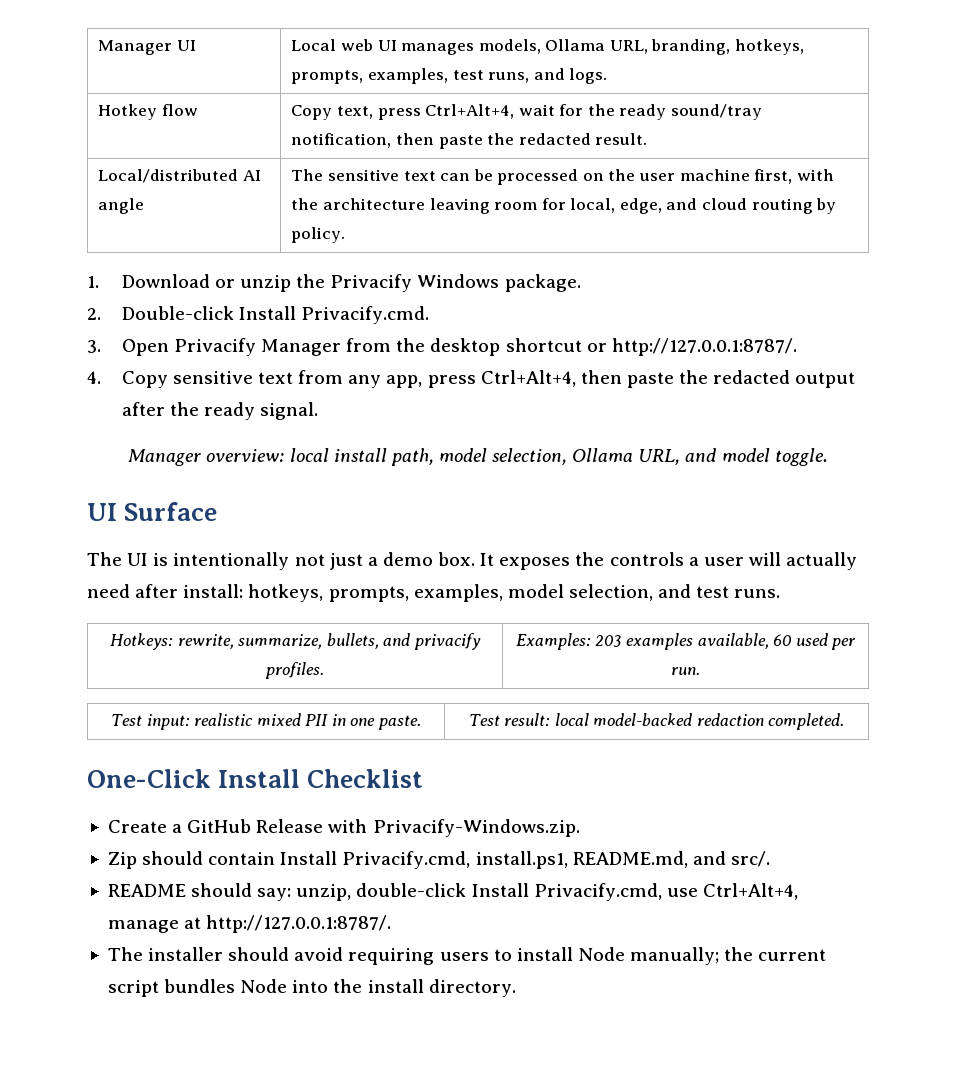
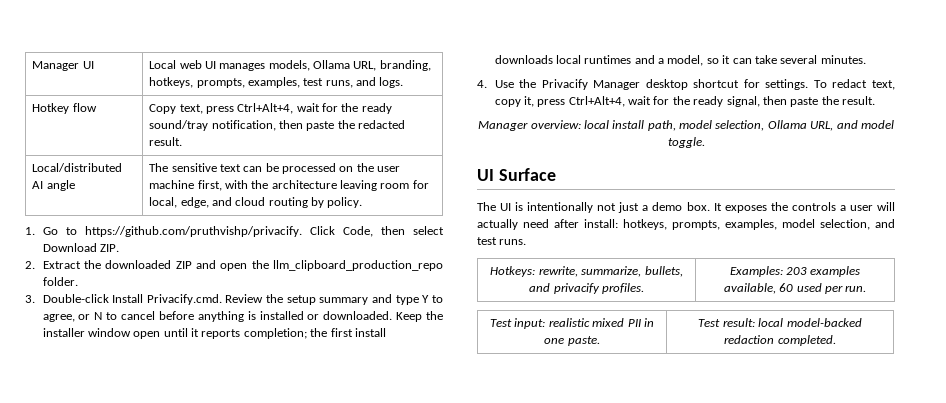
[121,274,581,292] [87,306,430,324] [87,338,797,356] [87,370,856,388] [121,402,319,420] Download or unzip the Privacify Windows package. // 2. Double-click Install Privacify.cmd. // 3. Open Privacify Manager from the desktop shortcut or http://127.0.0.1:8787/. // 4. Copy sensitive text from any app, press Ctrl+Alt+4, then paste the redacted output after the ready signal. -> [42,226,444,237] [42,243,119,252] [25,260,443,271] [42,277,78,286] [25,294,444,305] [42,311,443,322] [42,328,386,339] [494,55,866,66] [477,79,895,90] [494,96,876,107] Go to https://github.com/pruthvishp/privacify. Click Code, then select Download ZIP. // 2. Extract the downloaded ZIP and open the llm_clipboard_production_repo folder. // 3. Double-click Install Privacify.cmd. Review the setup summary and type Y to agree, or N to cancel before anything is installed or downloaded. Keep the installer window open until it reports completion; the first install downloads local runtimes and a model, so it can take several minutes. // 4. Use the Privacify Manager desktop shortcut for settings. To redact text, copy it, press Ctrl+Alt+4, wait for the ready signal, then paste the result.
[87,769,424,788] [107,819,580,837] [107,851,770,869] [107,883,798,901] [107,915,392,933] [107,947,827,965] [107,979,516,997] // One-Click Install Checklist // Create a GitHub Release with Privacify-Windows.zip. // Zip should contain Install Privacify.cmd, install.ps1, README.md, and src/. // README should say: unzip, double-click Install Privacify.cmd, use Ctrl+Alt+4, manage at http://127.0.0.1:8787/. // The installer should avoid requiring users to install Node manually; the current script bundles Node into the install directory. -> (836, 340) none

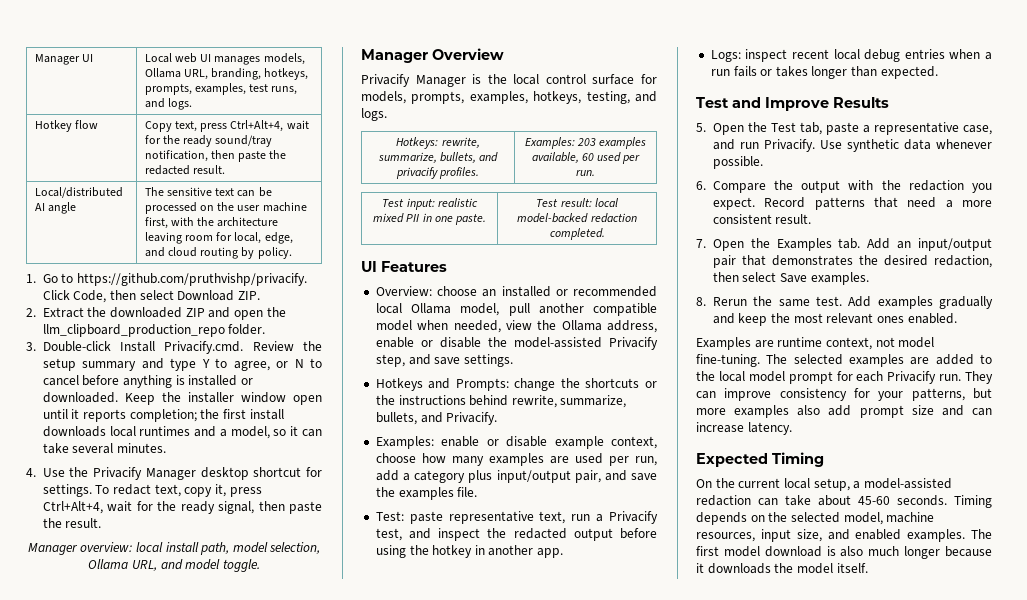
[477,168,556,181] [477,202,895,213] [477,219,895,230] [477,237,527,245] UI Surface // The UI is intentionally not just a demo box. It exposes the controls a user will actually need after install: hotkeys, prompts, examples, model selection, and test runs. -> [361,48,504,63] [361,74,657,87] [361,91,657,104] [361,108,387,121] Manager Overview // Privacify Manager is the local control surface for models, prompts, examples, hotkeys, testing, and logs.
(836, 340) none -> [361,261,447,272] [375,286,657,297] [375,303,657,316] [375,320,657,333] [375,337,658,350] [375,354,513,367] [375,378,657,391] [375,395,627,408] [375,412,498,425] [375,436,657,449] [375,453,657,466] [375,470,657,483] [375,487,478,500] [375,511,658,524] [375,528,657,541] [375,545,564,558] [710,49,992,62] [710,66,938,79] [696,97,889,111] [696,122,992,135] [712,139,992,152] [712,156,763,169] [696,180,992,193] [712,197,992,210] [712,214,812,224] [696,238,992,251] [712,255,992,268] [712,272,869,285] [696,296,993,309] [712,313,957,326] [696,337,935,350] [696,354,992,367] [696,371,993,384] [696,388,992,401] [696,405,992,418] [696,422,792,435] [696,452,824,467] [696,478,952,491] [696,495,992,508] [696,512,935,525] [696,529,992,542] [696,546,992,559] [696,563,868,574] // UI Features // Overview: choose an installed or recommended local Ollama model, pull another compatible model when needed, view the Ollama address, enable or disable the model-assisted Privacify step, and save settings. // Hotkeys and Prompts: change the shortcuts or the instructions behind rewrite, summarize, bullets, and Privacify. // Examples: enable or disable example context, choose how many examples are used per run, add a category plus input/output pair, and save the examples file. // Test: paste representative text, run a Privacify test, and inspect the redacted output before using the hotkey in another app. // Logs: inspect recent local debug entries when a run fails or takes longer than expected. // Test and Improve Results // 5. Open the Test tab, paste a representative case, and run Privacify. Use synthetic data whenever possible. // 6. Compare the output with the redaction you expect. Record patterns that need a more consistent result. // 7. Open the Examples tab. Add an input/output pair that demonstrates the desired redaction, then select Save examples. // 8. Rerun the same test. Add examples gradually and keep the most relevant ones enabled. // Examples are runtime context, not model fine-tuning. The selected examples are added to the local model prompt for each Privacify run. They can improve consistency for your patterns, but more examples also add prompt size and can increase latency. // Expected Timing // On the current local setup, a model-assisted redaction can take about 45-60 seconds. Timing depends on the selected model, machine resources, input size, and enabled examples. The first model download is also much longer because it downloads the model itself.

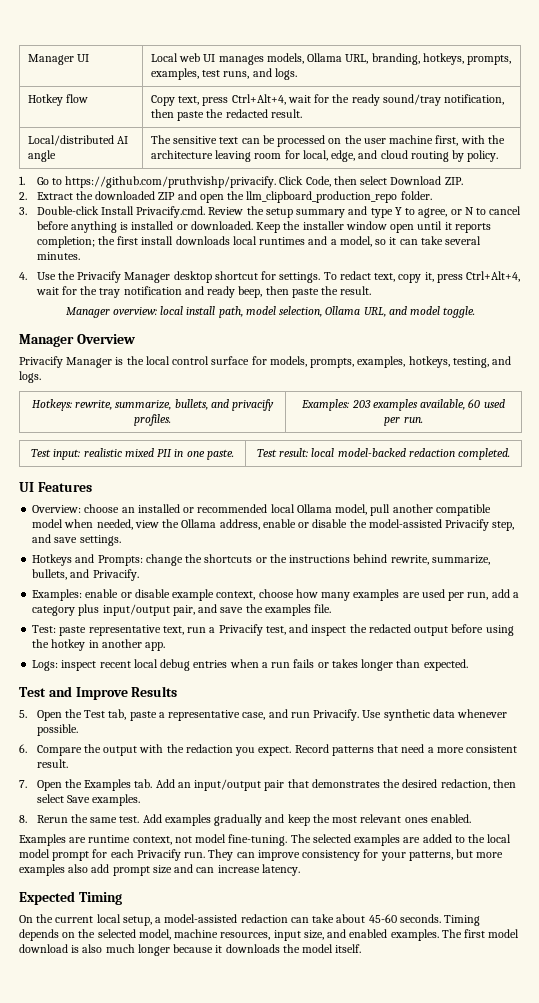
[180,501,255,514] ready signal, -> [99,286,263,298] tray notification and ready beep,

